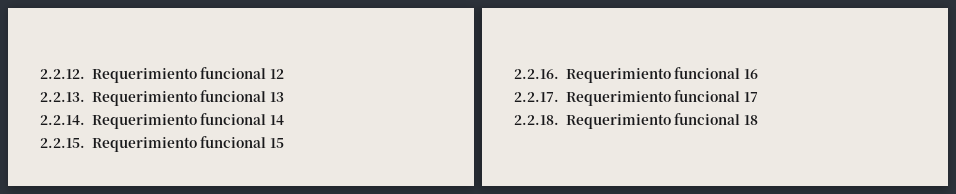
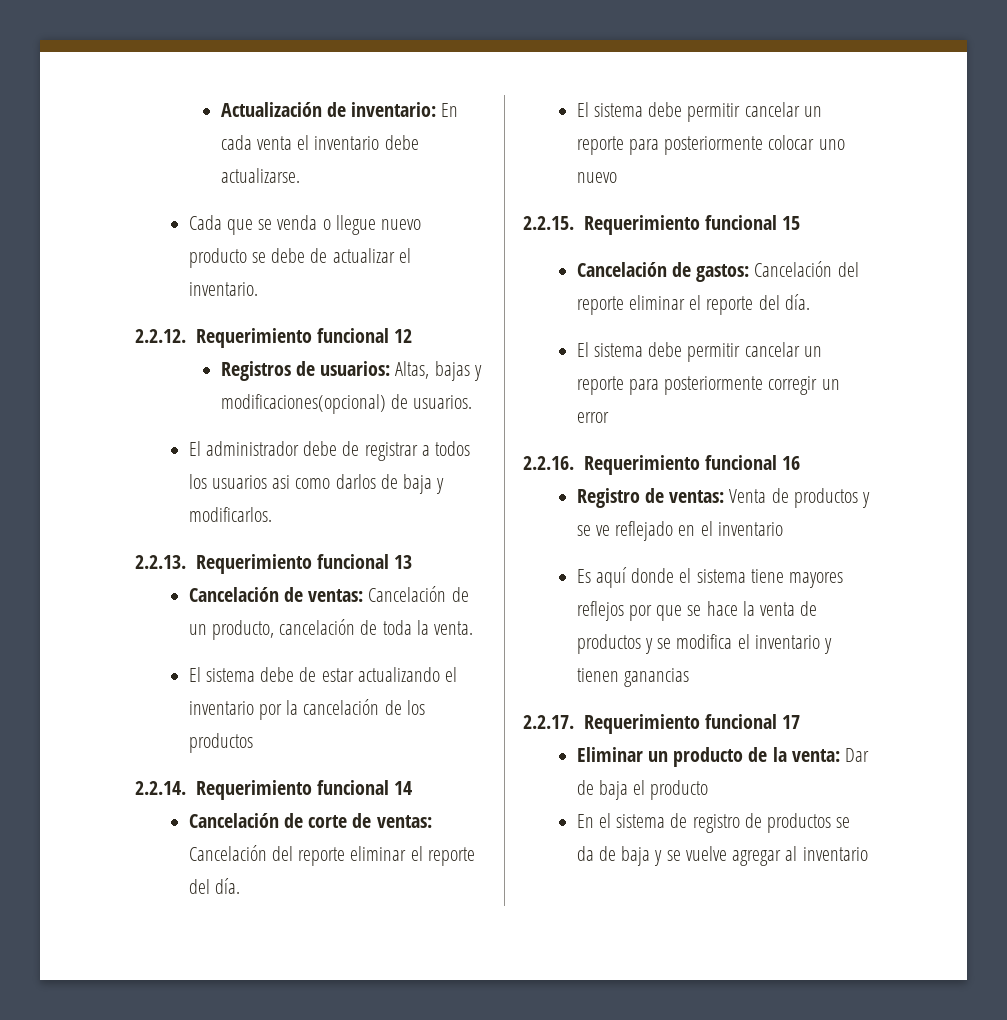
[40,67,285,83] [40,90,285,106] [40,113,285,129] [40,136,285,152] [514,67,759,83] [514,90,759,106] [514,113,759,129] 2.2.12. Requerimiento funcional 12 // 2.2.13. Requerimiento funcional 13 // 2.2.14. Requerimiento funcional 14 // 2.2.15. Requerimiento funcional 15 // 2.2.16. Requerimiento funcional 16 // 2.2.17. Requerimiento funcional 17 // 2.2.18. Requerimiento funcional 18 -> [220,102,459,117] [220,135,419,150] [220,168,300,183] [188,215,422,235] [188,248,411,268] [188,282,258,296] [135,328,413,348] [220,361,483,381] [220,394,473,414] [188,441,471,461] [188,474,445,494] [188,507,272,522] [135,554,413,574] [188,586,469,602] [188,619,474,640] [188,667,458,682] [188,699,425,720] [188,733,253,753] [135,780,413,800] [188,813,432,828] [188,845,475,866] [188,878,240,894] [576,102,822,122] [576,135,845,155] [576,172,617,183] [523,215,801,235] [576,261,859,282] [576,294,810,315] [576,342,822,362] [576,376,840,395] [576,412,609,423] [523,455,801,475] [576,488,871,508] [576,521,783,541] [576,567,844,588] [576,601,818,621] [576,634,833,654] [576,668,689,687] [523,714,801,734] [576,747,870,767] [576,780,709,800] [576,813,851,833] [576,846,868,866] Actualización de inventario: En cada venta el inventario debe actualizarse. // Cada que se venda o llegue nuevo producto se debe de actualizar el inventario. // 2.2.12. Requerimiento funcional 12 // Registros de usuarios: Altas, bajas y modificaciones(opcional) de usuarios. // El administrador debe de registrar a todos los usuarios asi como darlos de baja y modificarlos. // 2.2.13. Requerimiento funcional 13 // Cancelación de ventas: Cancelación de un producto, cancelación de toda la venta. // El sistema debe de estar actualizando el inventario por la cancelación de los productos // 2.2.14. Requerimiento funcional 14 // Cancelación de corte de ventas: Cancelación del reporte eliminar el reporte del día. // El sistema debe permitir cancelar un reporte para posteriormente colocar uno nuevo // 2.2.15. Requerimiento funcional 15 // Cancelación de gastos: Cancelación del reporte eliminar el reporte del día. // El sistema debe permitir cancelar un reporte para posteriormente corregir un error // 2.2.16. Requerimiento funcional 16 // Registro de ventas: Venta de productos y se ve reflejado en el inventario // Es aquí donde el sistema tiene mayores reflejos por que se hace la venta de productos y se modifica el inventario y tienen ganancias // 2.2.17. Requerimiento funcional 17 // Eliminar un producto de la venta: Dar de baja el producto // En el sistema de registro de productos se da de baja y se vuelve agregar al inventario

